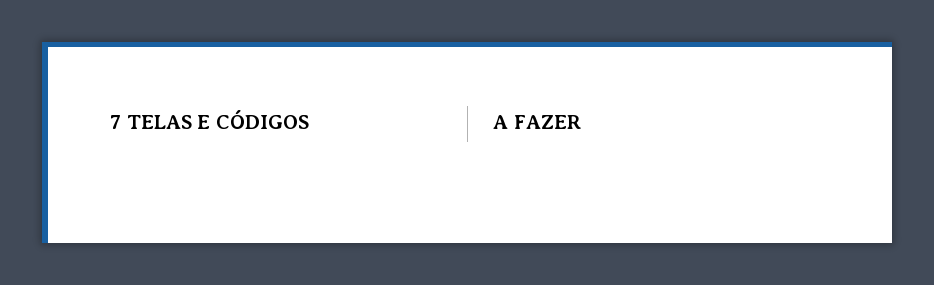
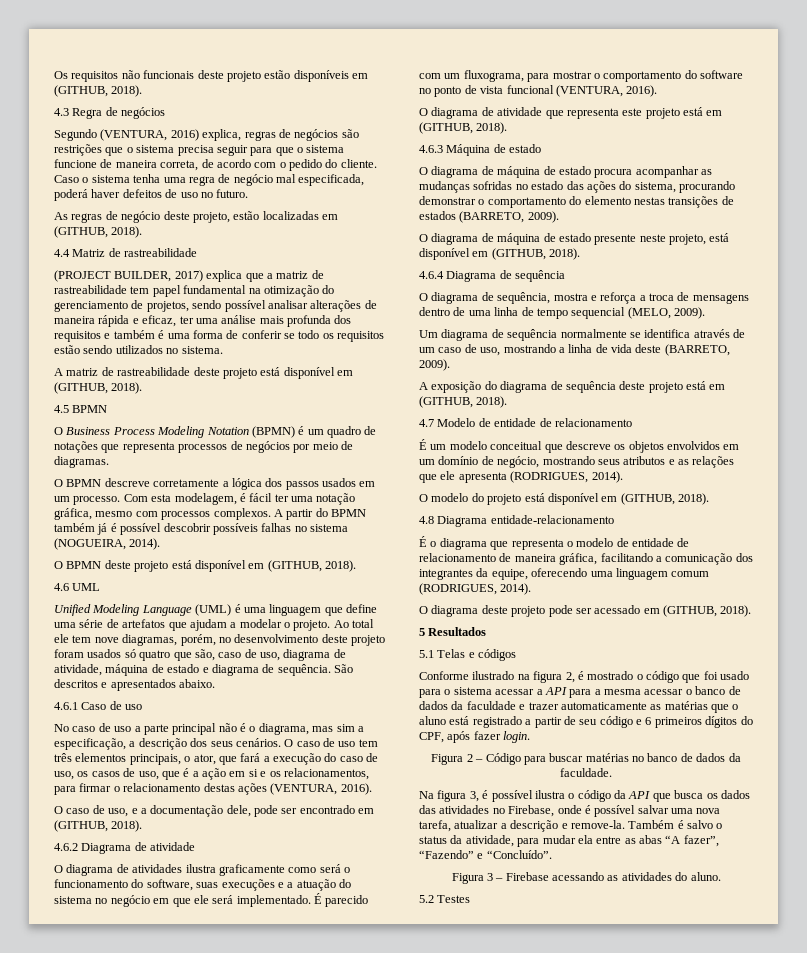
[110,110,309,129] [493,115,581,129] 7 TELAS E CÓDIGOS // A FAZER -> [54,70,368,82] [54,85,143,97] [54,107,166,119] [54,129,359,141] [54,144,345,156] [54,159,377,171] [54,174,365,186] [54,189,249,201] [54,211,338,223] [54,226,143,238] [54,248,198,257] [54,270,324,282] [54,285,335,297] [54,300,377,312] [54,315,352,327] [54,330,385,342] [54,345,223,354] [54,367,353,379] [54,382,143,394] [54,405,108,413] [54,426,377,438] [54,441,353,453] [54,456,109,468] [54,478,376,490] [54,493,356,505] [54,508,366,520] [54,523,348,535] [54,538,161,550] [54,560,356,572] [54,583,101,591] [54,604,377,616] [54,619,375,631] [54,634,385,646] [54,649,346,661] [54,664,353,676] [54,679,216,691] [54,701,143,710] [54,723,364,735] [54,738,378,750] [54,753,379,765] [54,768,369,780] [54,783,372,795] [54,805,375,817] [54,820,143,832] [54,842,196,854] [54,864,350,876] [54,879,351,891] [54,893,369,907] [419,70,743,82] [419,85,658,97] [419,107,723,119] [419,122,508,134] [419,144,542,156] [419,166,712,178] [419,181,735,193] [419,196,734,208] [419,211,559,223] [419,233,730,245] [419,248,581,260] [419,270,566,282] [419,292,749,304] [419,307,705,319] [419,329,745,341] [419,344,730,356] [419,359,450,371] [419,381,726,393] [419,396,508,408] [419,418,632,427] [419,439,740,453] [419,456,735,468] [419,471,623,483] [419,493,709,505] [419,515,614,527] [419,536,690,550] [419,553,753,565] [419,568,710,580] [419,583,532,595] [419,605,752,617] [419,627,487,636] [419,649,517,661] [419,671,750,683] [419,686,741,698] [419,701,739,713] [419,716,753,728] [419,731,531,743] [431,753,741,765] [560,768,612,777] [419,790,750,802] [419,805,721,817] [419,820,723,832] [419,835,719,847] [419,850,552,859] [451,872,721,884] [419,895,471,903] Os requisitos não funcionais deste projeto estão disponíveis em (GITHUB, 2018). // 4.3 Regra de negócios // Segundo (VENTURA, 2016) explica, regras de negócios são restrições que o sistema precisa seguir para que o sistema funcione de maneira correta, de acordo com o pedido do cliente. Caso o sistema tenha uma regra de negócio mal especificada, poderá haver defeitos de uso no futuro. // As regras de negócio deste projeto, estão localizadas em (GITHUB, 2018). // 4.4 Matriz de rastreabilidade // (PROJECT BUILDER, 2017) explica que a matriz de rastreabilidade tem papel fundamental na otimização do gerenciamento de projetos, sendo possível analisar alterações de maneira rápida e eficaz, ter uma análise mais profunda dos requisitos e também é uma forma de conferir se todo os requisitos estão sendo utilizados no sistema. // A matriz de rastreabilidade deste projeto está disponível em (GITHUB, 2018). // 4.5 BPMN // O Business Process Modeling Notation (BPMN) é um quadro de notações que representa processos de negócios por meio de diagramas. // O BPMN descreve corretamente a lógica dos passos usados em um processo. Com esta modelagem, é fácil ter uma notação gráfica, mesmo com processos complexos. A partir do BPMN também já é possível descobrir possíveis falhas no sistema (NOGUEIRA, 2014). // O BPMN deste projeto está disponível em (GITHUB, 2018). // 4.6 UML // Unified Modeling Language (UML) é uma linguagem que define uma série de artefatos que ajudam a modelar o projeto. Ao total ele tem nove diagramas, porém, no desenvolvimento deste projeto foram usados só quatro que são, caso de uso, diagrama de atividade, máquina de estado e diagrama de sequência. São descritos e apresentados abaixo. // 4.6.1 Caso de uso // No caso de uso a parte principal não é o diagrama, mas sim a especificação, a descrição dos seus cenários. O caso de uso tem três elementos principais, o ator, que fará a execução do caso de uso, os casos de uso, que é a ação em si e os relacionamentos, para firmar o relacionamento destas ações (VENTURA, 2016). // O caso de uso, e a documentação dele, pode ser encontrado em (GITHUB, 2018). // 4.6.2 Diagrama de atividade // O diagrama de atividades ilustra graficamente como será o funcionamento do software, suas execuções e a atuação do sistema no negócio em que ele será implementado. É parecido com um fluxograma, para mostrar o comportamento do software no ponto de vista funcional (VENTURA, 2016). // O diagrama de atividade que representa este projeto está em (GITHUB, 2018). // 4.6.3 Máquina de estado // O diagrama de máquina de estado procura acompanhar as mudanças sofridas no estado das ações do sistema, procurando demonstrar o comportamento do elemento nestas transições de estados (BARRETO, 2009). // O diagrama de máquina de estado presente neste projeto, está disponível em (GITHUB, 2018). // 4.6.4 Diagrama de sequência // O diagrama de sequência, mostra e reforça a troca de mensagens dentro de uma linha de tempo sequencial (MELO, 2009). // Um diagrama de sequência normalmente se identifica através de um caso de uso, mostrando a linha de vida deste (BARRETO, 2009). // A exposição do diagrama de sequência deste projeto está em (GITHUB, 2018). // 4.7 Modelo de entidade de relacionamento // É um modelo conceitual que descreve os objetos envolvidos em um domínio de negócio, mostrando seus atributos e as relações que ele apresenta (RODRIGUES, 2014). // O modelo do projeto está disponível em (GITHUB, 2018). // 4.8 Diagrama entidade-relacionamento // É o diagrama que representa o modelo de entidade de relacionamento de maneira gráfica, facilitando a comunicação dos integrantes da equipe, oferecendo uma linguagem comum (RODRIGUES, 2014). // O diagrama deste projeto pode ser acessado em (GITHUB, 2018). // 5 Resultados // 5.1 Telas e códigos // Conforme ilustrado na figura 2, é mostrado o código que foi usado para o sistema acessar a API para a mesma acessar o banco de dados da faculdade e trazer automaticamente as matérias que o aluno está registrado a partir de seu código e 6 primeiros dígitos do CPF, após fazer login. // Figura 2 – Código para buscar matérias no banco de dados da faculdade. // Na figura 3, é possível ilustra o código da API que busca os dados das atividades no Firebase, onde é possível salvar uma nova tarefa, atualizar a descrição e remove-la. Também é salvo o status da atividade, para mudar ela entre as abas “A fazer”, “Fazendo” e “Concluído”. // Figura 3 – Firebase acessando as atividades do aluno. // 5.2 Testes

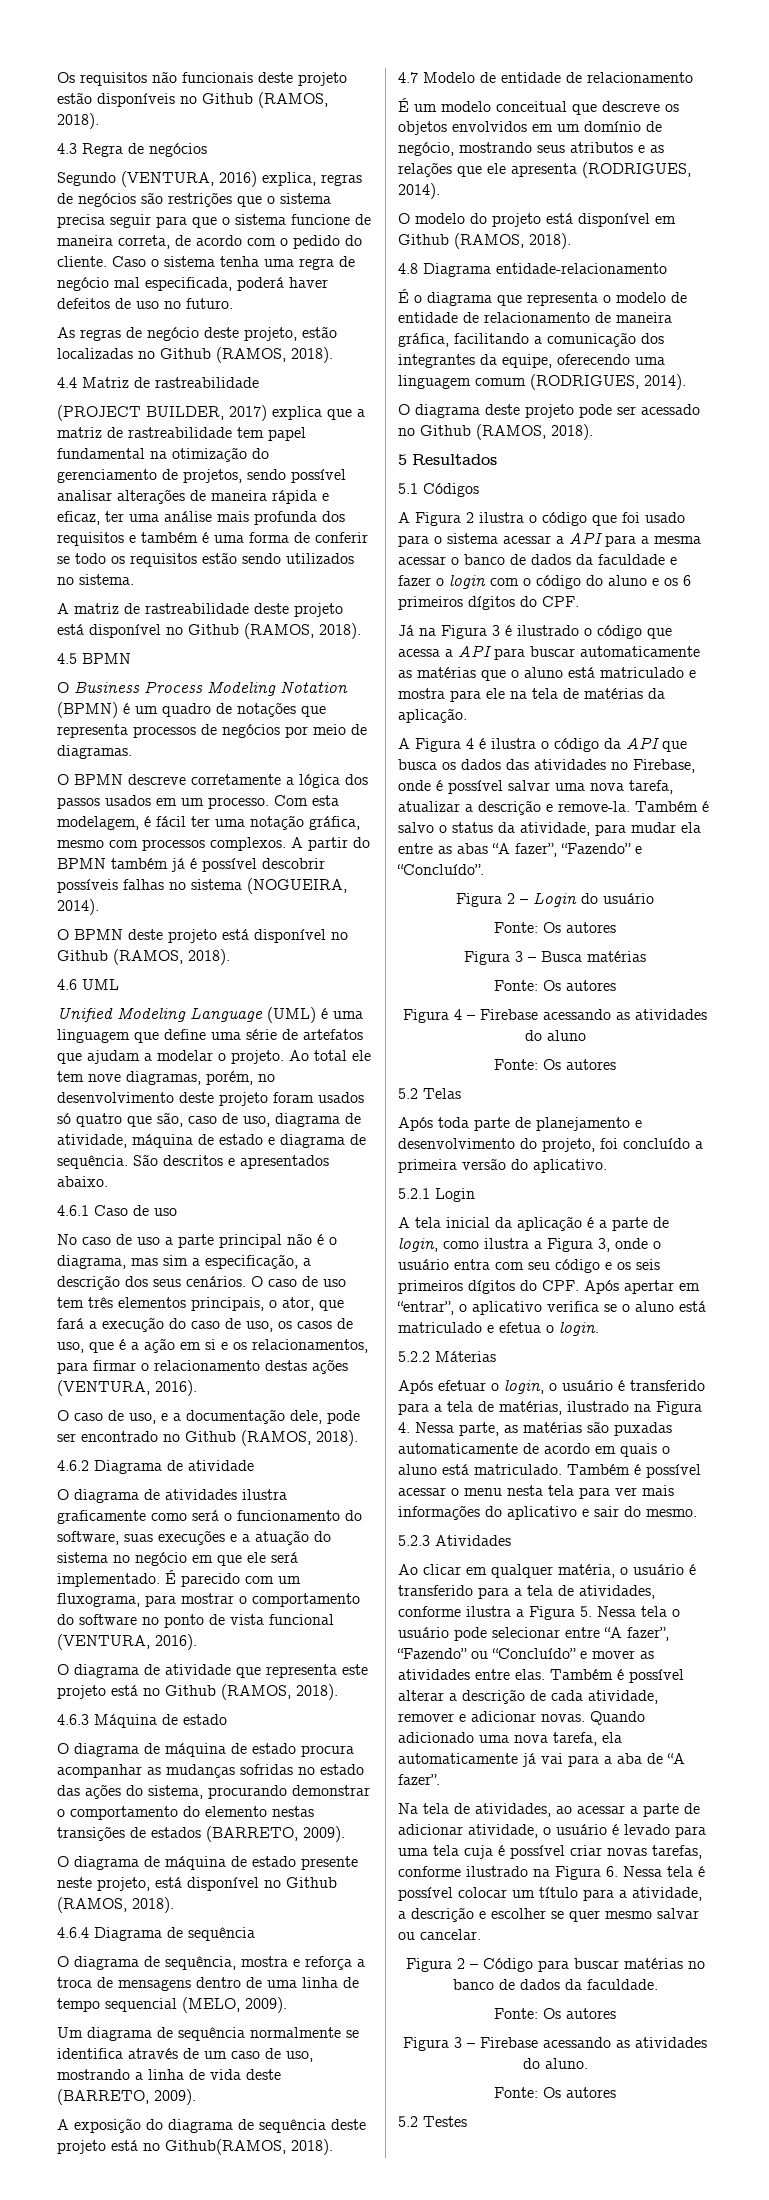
[352,73,368,79] [54,85,108,97] em (GITHUB, -> [180,92,328,108] no Github (RAMOS,
[322,214,338,220] [54,226,108,238] em (GITHUB, -> [138,347,286,363] no Github (RAMOS,
[337,370,353,376] [54,382,108,394] em (GITHUB, -> [166,623,314,639] no Github (RAMOS,
[248,560,322,572] em (GITHUB, -> [331,932,348,940] [57,949,183,965] no Github (RAMOS,
[358,808,375,814] [54,820,108,832] em (GITHUB, -> [163,1430,311,1446] no Github (RAMOS,
[706,110,723,116] [419,122,473,134] em (GITHUB, -> [143,1684,291,1700] no Github (RAMOS,
[472,248,546,260] em (GITHUB, -> [264,1877,337,1888] [57,1897,127,1913] no Github (RAMOS,
[709,384,726,390] [419,396,473,408] em (GITHUB, -> [143,2139,286,2155] no Github(RAMOS,
[620,493,675,505] (GITHUB, -> [398,233,524,249] Github (RAMOS,
[643,605,717,617] em (GITHUB, -> [398,424,546,440] no Github (RAMOS,
[437,649,517,661] [419,671,634,683] Telas e códigos // Conforme ilustrado na figura 2, é mostrado -> [423,483,479,497] [398,512,524,526] Códigos // A Figura 2 ilustra
[528,702,559,710] trazer -> [398,575,691,589] [398,596,579,610] [398,625,672,639] [398,645,575,660] fazer o login com o código do aluno e os 6 primeiros dígitos do CPF. // Já na Figura 3 é ilustrado o código que acessa a API para buscar
[472,716,753,728] [419,731,531,743] [431,753,741,765] [560,768,612,777] [419,790,533,802] registrado a partir de seu código e 6 primeiros dígitos do CPF, após fazer login. // Figura 2 – Código para buscar matérias no banco de dados da faculdade. // Na figura 3, é possível -> [600,667,696,678] [398,688,665,702] [398,708,467,723] [398,738,486,752] matriculado e mostra para ele na tela de matérias da aplicação. // A Figura 4 é
(552, 854) none -> [456,892,654,907] [494,922,616,933] [464,951,646,965] [494,980,616,991] [403,1009,707,1023] [524,1030,586,1041] [494,1059,616,1070] [398,1088,461,1099] [398,1117,642,1131] [398,1138,703,1152] [398,1158,607,1173] [398,1188,475,1202] [398,1216,669,1231] [398,1238,661,1252] [398,1259,660,1273] [398,1280,700,1294] [397,1301,706,1315] [398,1322,599,1336] [398,1351,496,1362] [398,1380,705,1394] [398,1401,702,1415] [398,1421,672,1436] [398,1443,670,1457] [398,1464,701,1478] [398,1485,674,1499] [398,1505,697,1520] [398,1535,511,1546] [398,1564,696,1578] [398,1585,655,1599] [398,1606,680,1620] [398,1627,669,1641] [397,1648,654,1659] [398,1669,684,1683] [398,1689,658,1704] [398,1711,645,1725] [398,1732,622,1746] [398,1753,685,1767] [398,1774,440,1785] [398,1803,700,1817] [398,1824,706,1838] [398,1845,702,1859] [398,1866,705,1880] [398,1887,702,1901] [398,1907,699,1922] [398,1929,481,1940] [405,1958,705,1972] [452,1979,658,1990] [494,2008,616,2019] // Figura 2 – Login do usuário // Fonte: Os autores // Figura 3 – Busca matérias // Fonte: Os autores // Figura 4 – Firebase acessando as atividades do aluno // Fonte: Os autores // 5.2 Telas // Após toda parte de planejamento e desenvolvimento do projeto, foi concluído a primeira versão do aplicativo. // 5.2.1 Login // A tela inicial da aplicação é a parte de login, como ilustra a Figura 3, onde o usuário entra com seu código e os seis primeiros dígitos do CPF. Após apertar em “entrar”, o aplicativo verifica se o aluno está matriculado e efetua o login. // 5.2.2 Máterias // Após efetuar o login, o usuário é transferido para a tela de matérias, ilustrado na Figura 4. Nessa parte, as matérias são puxadas automaticamente de acordo em quais o aluno está matriculado. Também é possível acessar o menu nesta tela para ver mais informações do aplicativo e sair do mesmo. // 5.2.3 Atividades // Ao clicar em qualquer matéria, o usuário é transferido para a tela de atividades, conforme ilustra a Figura 5. Nessa tela o usuário pode selecionar entre “A fazer”, “Fazendo” ou “Concluído” e mover as atividades entre elas. Também é possível alterar a descrição de cada atividade, remover e adicionar novas. Quando adicionado uma nova tarefa, ela automaticamente já vai para a aba de “A fazer”. // Na tela de atividades, ao acessar a parte de adicionar atividade, o usuário é levado para uma tela cuja é possível criar novas tarefas, conforme ilustrado na Figura 6. Nessa tela é possível colocar um título para a atividade, a descrição e escolher se quer mesmo salvar ou cancelar. // Figura 2 – Código para buscar matérias no banco de dados da faculdade. // Fonte: Os autores
(721, 876) none -> [494,2087,616,2098] // Fonte: Os autores

